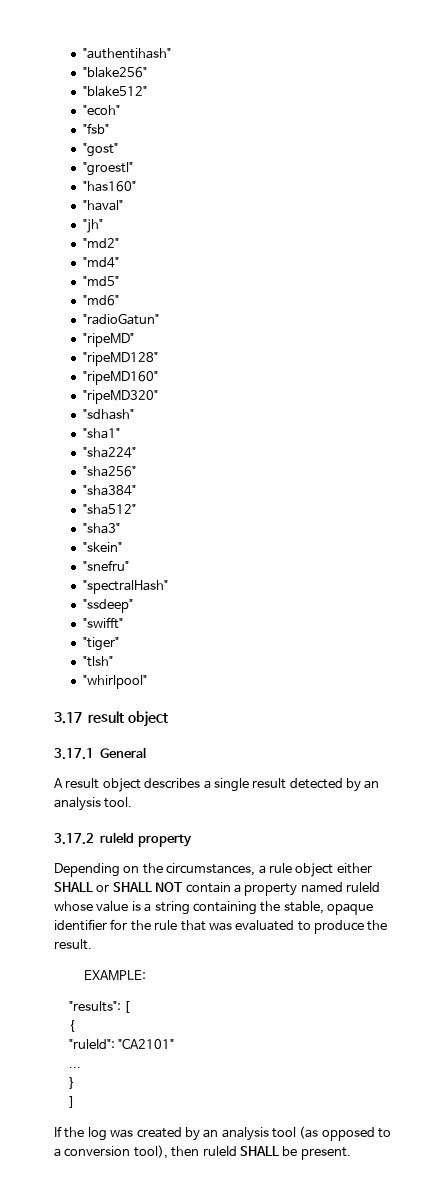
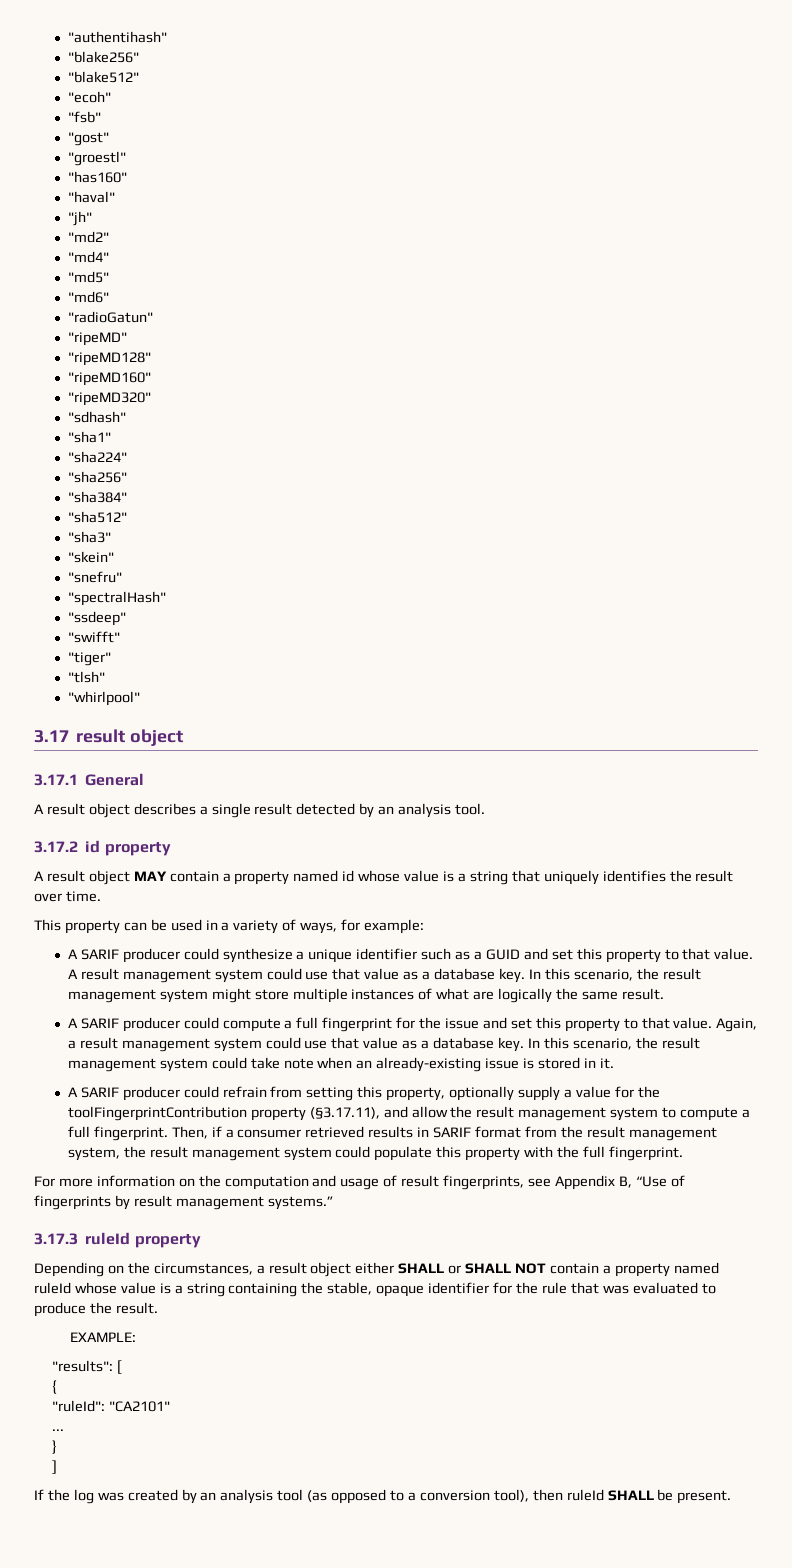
(94, 839) none -> [85,840,171,856] [34,870,734,885] [34,891,101,902] [34,919,425,934] [67,948,754,963] [67,968,701,983] [67,988,664,1003] [67,1017,758,1032] [67,1037,700,1052] [67,1057,614,1072] [67,1086,660,1101] [67,1106,750,1121] [67,1126,717,1141] [67,1146,683,1161] [34,1175,685,1190] [34,1195,333,1210] [34,1233,78,1245] id property // A result object MAY contain a property named id whose value is a string that uniquely identifies the result over time. // This property can be used in a variety of ways, for example: // A SARIF producer could synthesize a unique identifier such as a GUID and set this property to that value. A result management system could use that value as a database key. In this scenario, the result management system might store multiple instances of what are logically the same result. // A SARIF producer could compute a full fingerprint for the issue and set this property to that value. Again, a result management system could use that value as a database key. In this scenario, the result management system could take note when an already-existing issue is stored in it. // A SARIF producer could refrain from setting this property, optionally supply a value for the toolFingerprintContribution property (§3.17.11), and allow the result management system to compute a full fingerprint. Then, if a consumer retrieved results in SARIF format from the result management system, the result management system could populate this property with the full fingerprint. // For more information on the computation and usage of result fingerprints, see Appendix B, “Use of fingerprints by result management systems.” // 3.17.3
[268,863,292,873] rule -> [268,1262,307,1274] result

